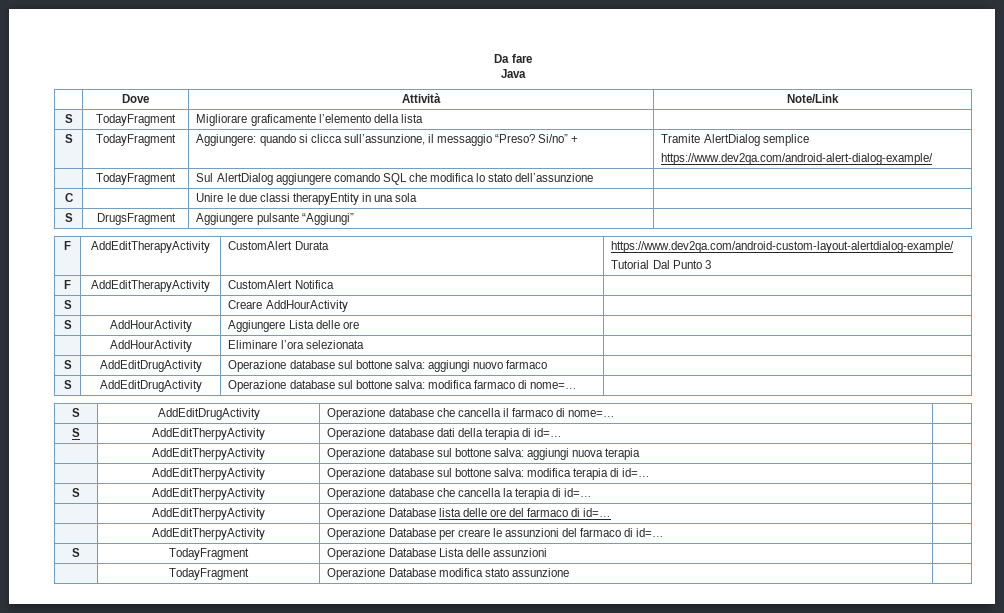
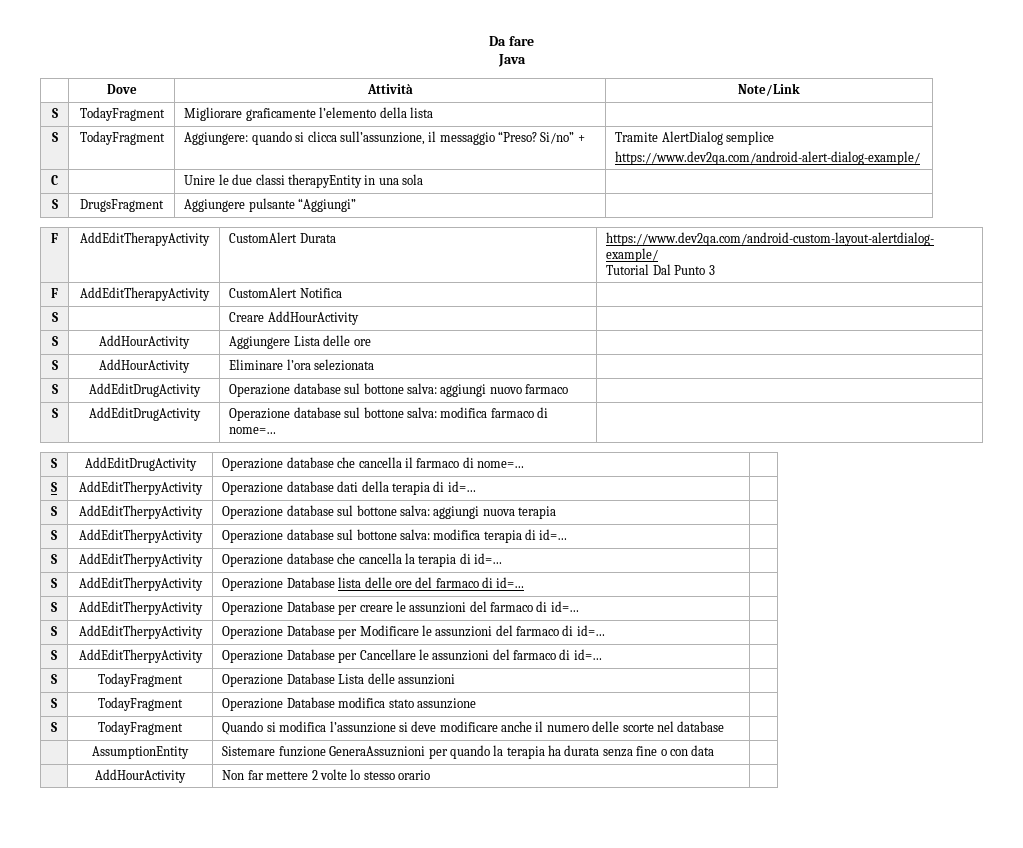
[96,173,176,185] [196,173,594,185] // | TodayFragment | Sul AlertDialog aggiungere comando SQL che modifica lo stato dell’assunzione | -> (921, 158) none
(359, 325) none -> [51,360,58,370] S
(563, 432) none -> [51,506,57,516] S
(641, 454) none -> [51,530,57,540] S
(593, 492) none -> [51,578,57,588] S
(612, 512) none -> [51,602,57,612] S
(665, 532) none -> [51,626,57,636] [78,625,203,639] [222,625,605,639] [51,650,57,660] [78,649,203,663] [222,649,602,663] // S | AddEditTherpyActivity | Operazione Database per Modificare le assunzioni del farmaco di id=… | // S | AddEditTherpyActivity | Operazione Database per Cancellare le assunzioni del farmaco di id=… |
(547, 552) none -> [51,698,57,708] S
(569, 572) none -> [51,722,57,732] [98,721,183,735] [222,721,725,735] [92,746,189,759] [222,745,715,759] [95,769,186,783] [222,769,431,780] // S | TodayFragment | Quando si modifica l’assunzione si deve modificare anche il numero delle scorte nel database | // | AssumptionEntity | Sistemare funzione GeneraAssuznioni per quando la terapia ha durata senza fine o con data | // | AddHourActivity | Non far mettere 2 volte lo stesso orario |

